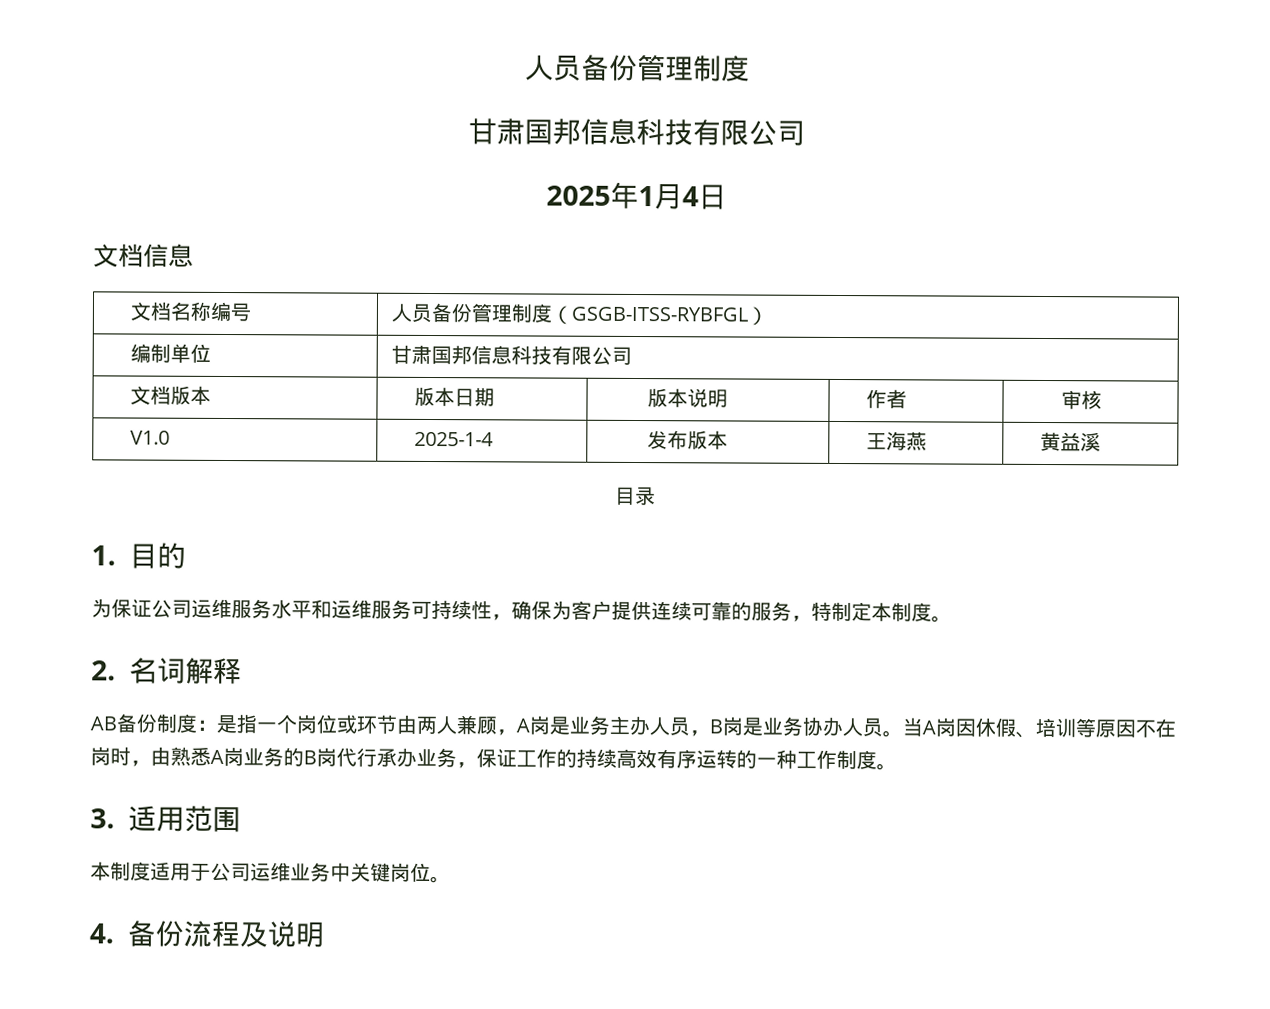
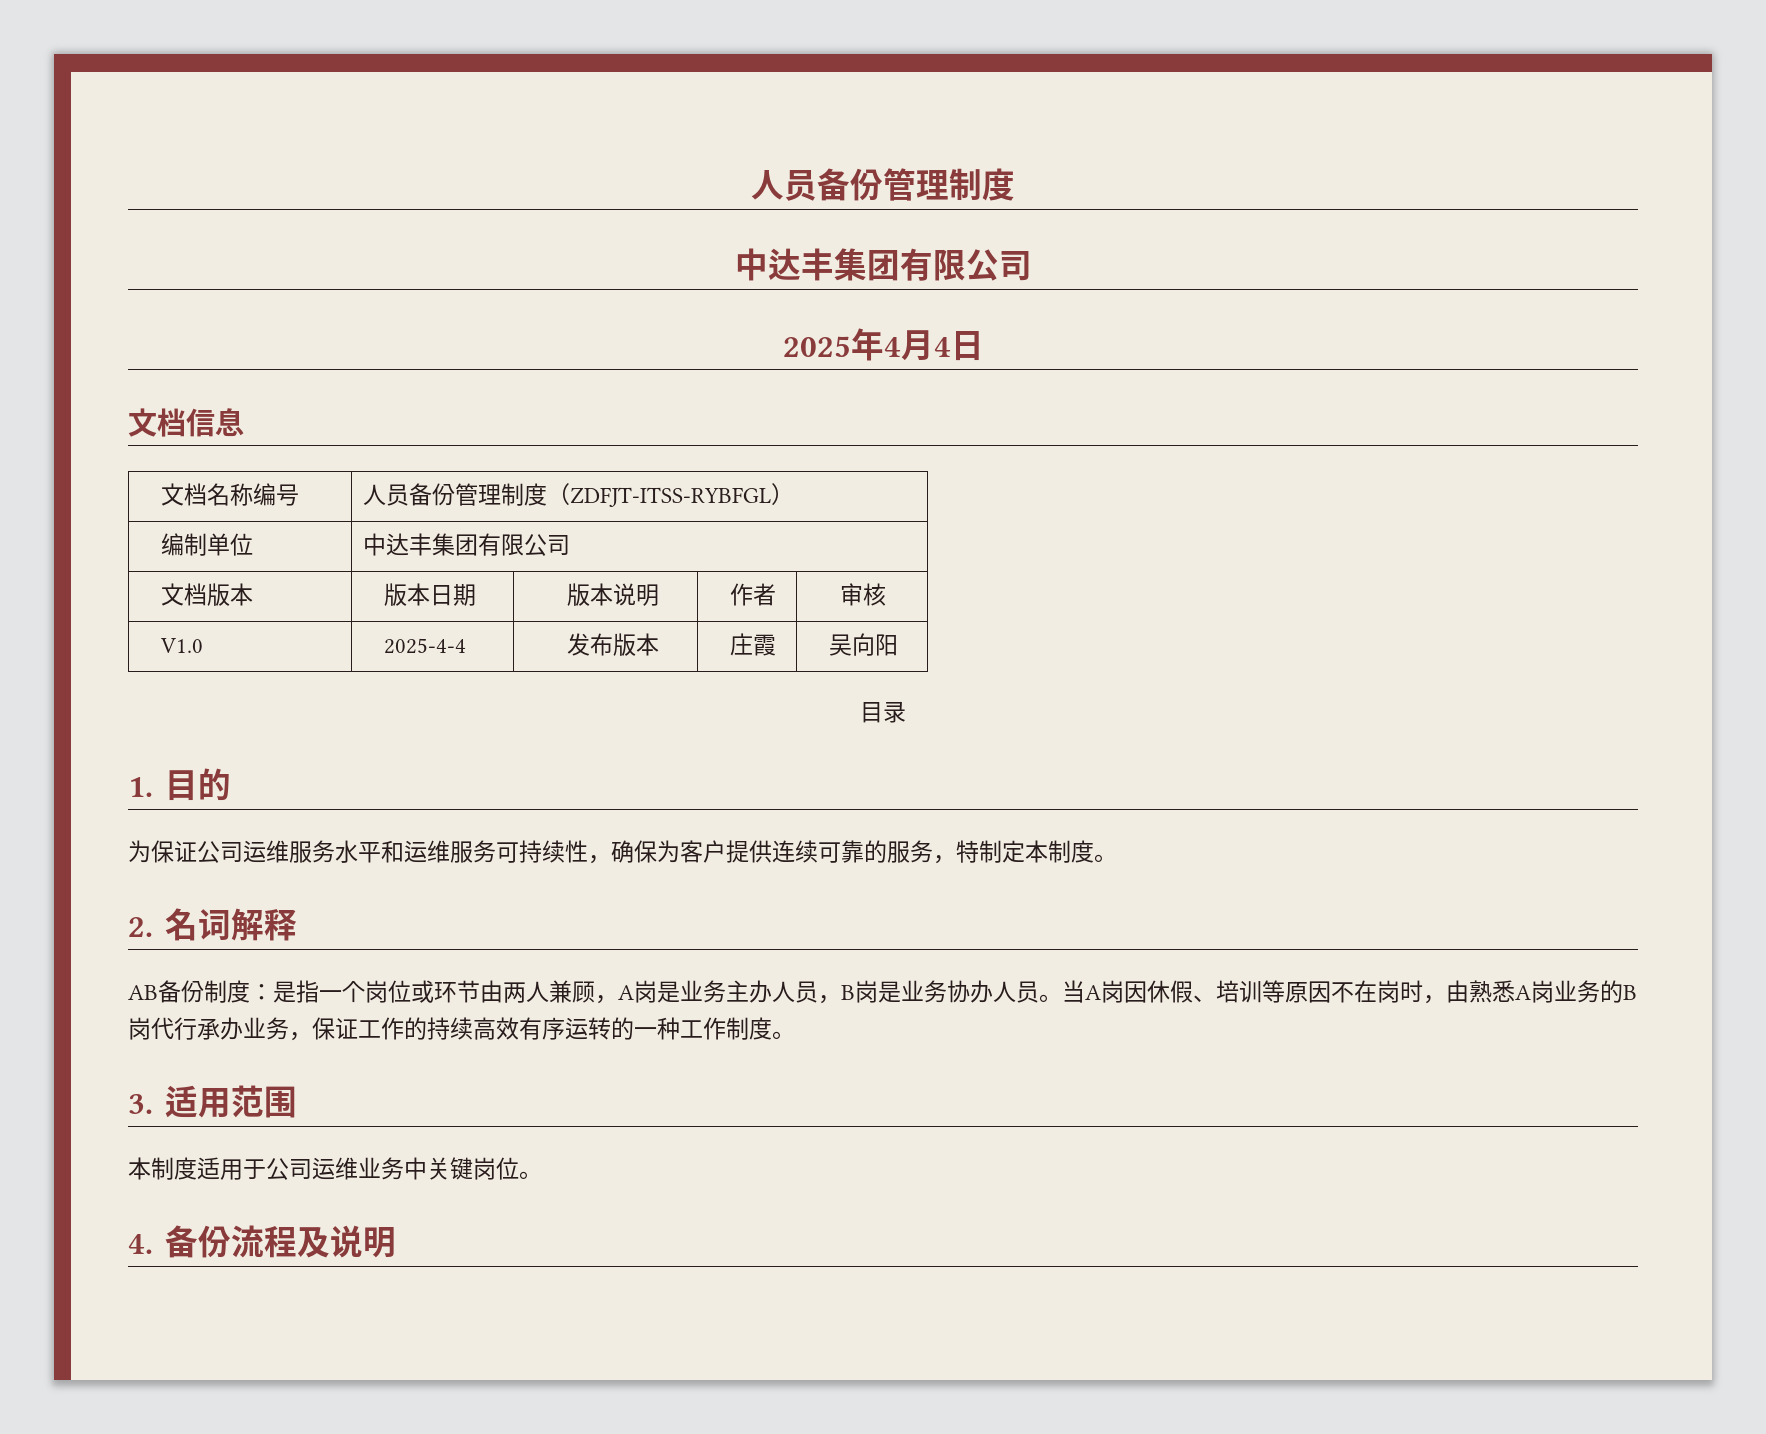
[468,118,693,146] 甘肃国邦信息科技 -> [734,248,900,281] 中达丰集团
[638,186,655,207] 1 -> [883,337,901,357] 4
[571,306,749,322] GSGB-ITSS-RYBFGL -> [569,487,771,507] ZDFJT-ITSS-RYBFGL
[391,344,553,365] 甘肃国邦信息科技 -> [362,533,478,556] 中达丰集团
[414,431,495,447] 2025-1-4 -> [384,638,467,654] 2025-4-4
[866,431,928,451] [1040,431,1102,452] 王海燕 | 黄益溪 -> [730,633,777,656] [829,633,899,656] 庄霞 | 吴向阳

